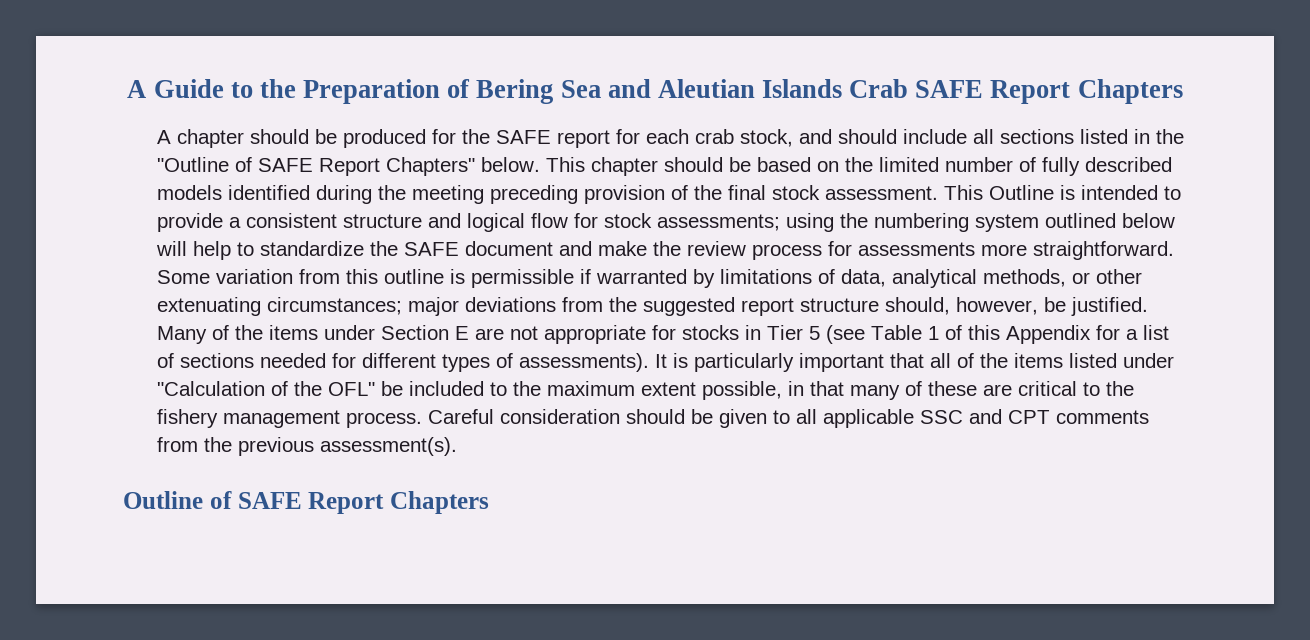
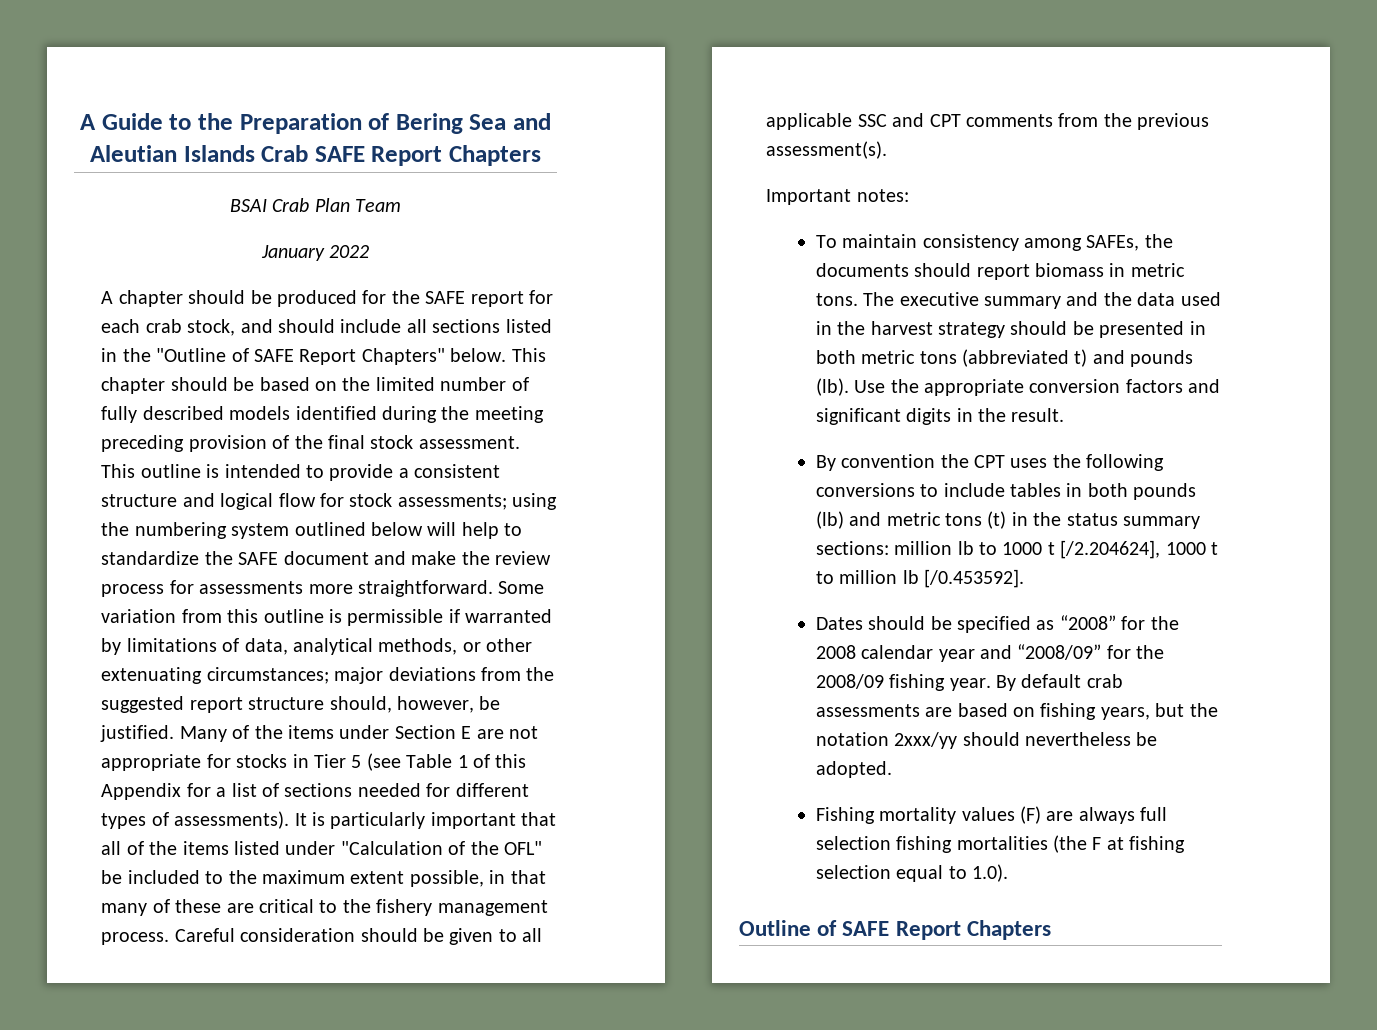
(1183, 91) none -> [229,198,402,212] [260,245,370,261] // BSAI Crab Plan Team // January 2022
[989,185,1055,200] Outline -> [140,464,201,478] outline
(458, 446) none -> [766,189,909,205] [815,234,1173,251] [815,263,1185,280] [815,292,1221,309] [815,321,1206,338] [815,349,1194,367] [815,378,1221,396] [815,408,1065,425] [815,454,1165,471] [815,483,1197,500] [815,511,1200,529] [815,540,1218,559] [815,569,1024,588] [815,615,1179,633] [815,644,1165,662] [815,674,1123,691] [815,703,1218,720] [815,732,1158,749] [815,761,892,778] [815,806,1168,824] [815,835,1186,853] [815,864,1008,882] // Important notes: // To maintain consistency among SAFEs, the documents should report biomass in metric tons. The executive summary and the data used in the harvest strategy should be presented in both metric tons (abbreviated t) and pounds (lb). Use the appropriate conversion factors and significant digits in the result. // By convention the CPT uses the following conversions to include tables in both pounds (lb) and metric tons (t) in the status summary sections: million lb to 1000 t [/2.204624], 1000 t to million lb [/0.453592]. // Dates should be specified as “2008” for the 2008 calendar year and “2008/09” for the 2008/09 fishing year. By default crab assessments are based on fishing years, but the notation 2xxx/yy should nevertheless be adopted. // Fishing mortality values (F) are always full selection fishing mortalities (the F at fishing selection equal to 1.0).

